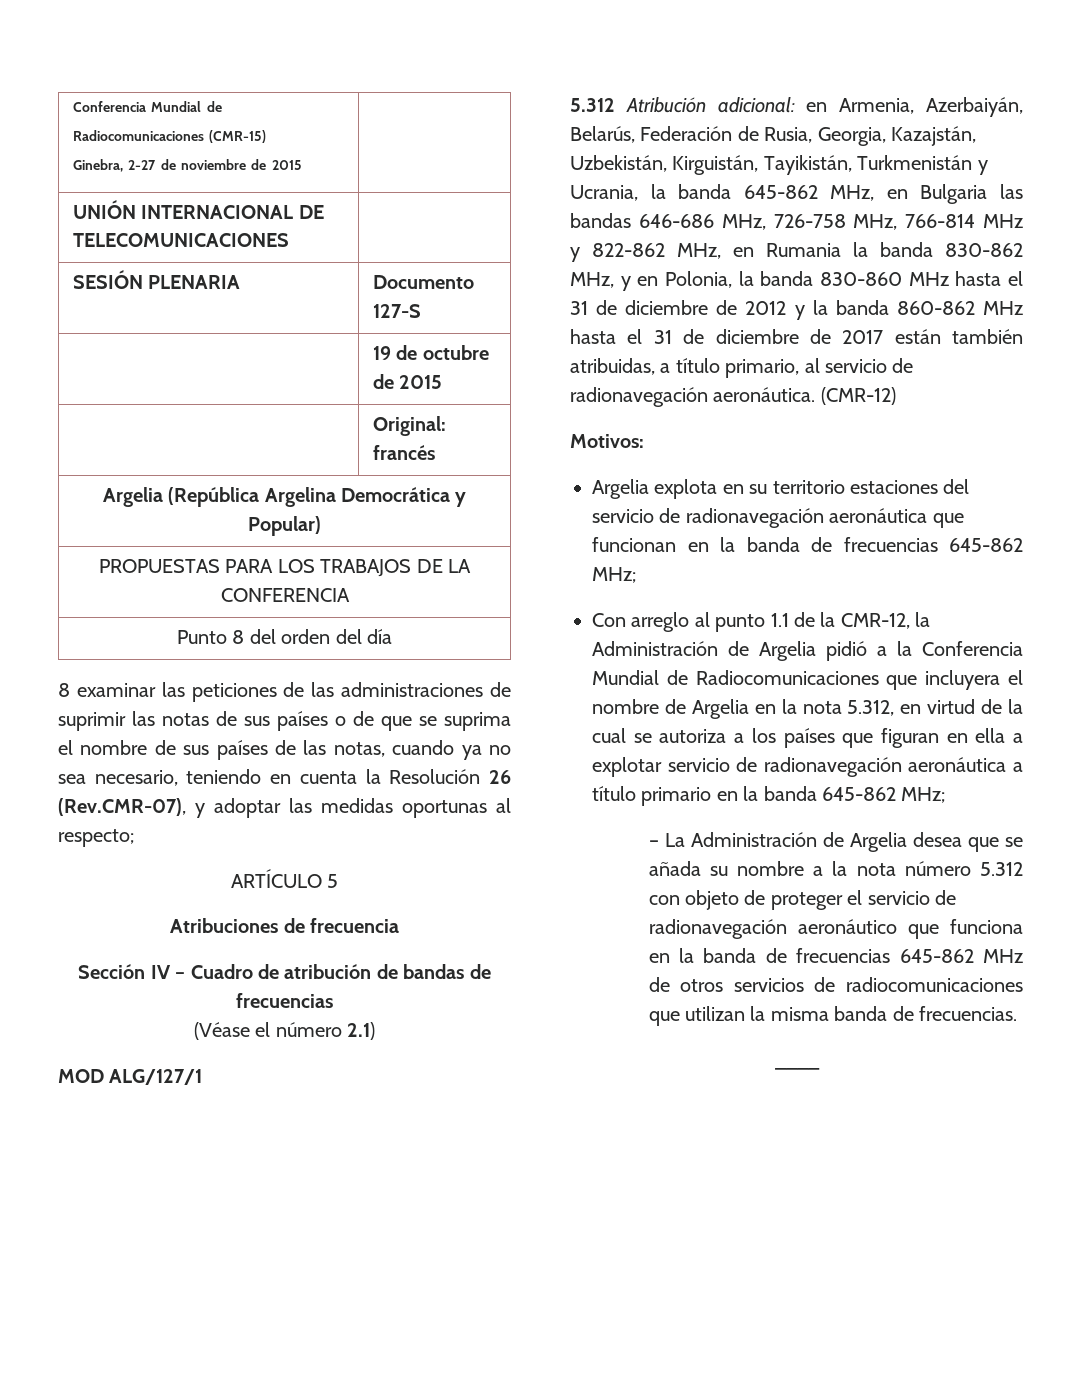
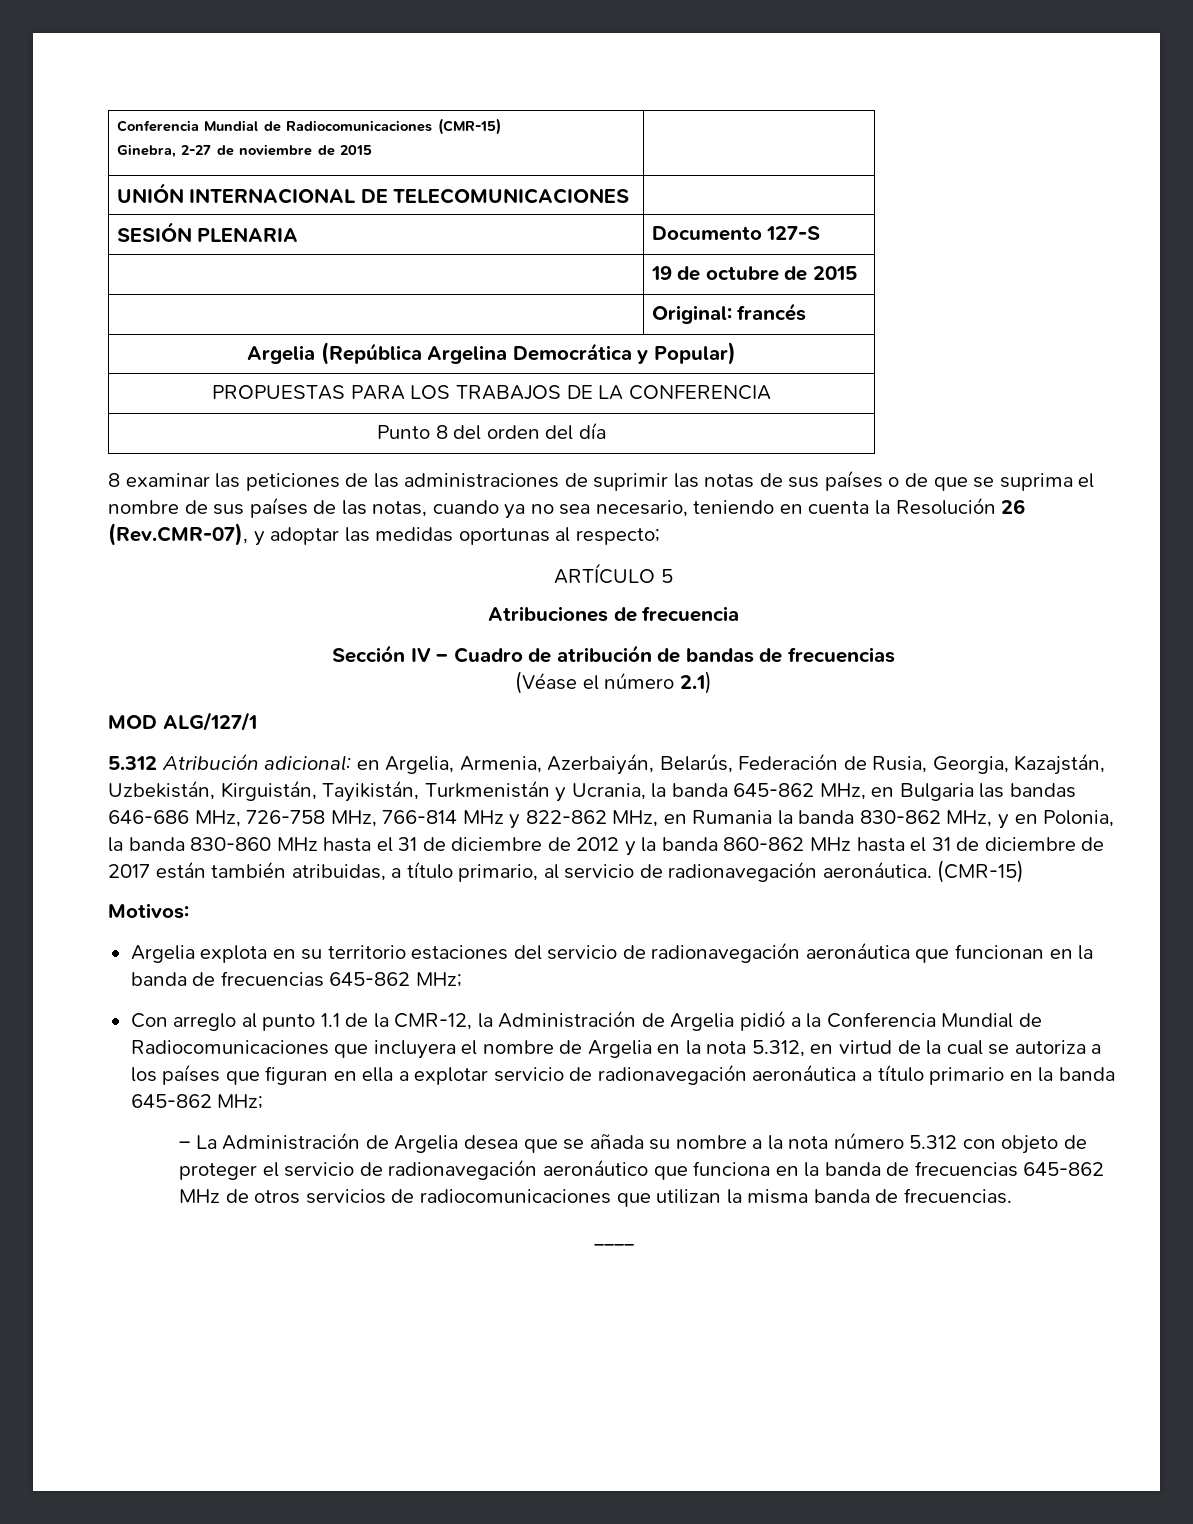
(828, 107) none -> [385,756,455,774] Argelia,
[820,387,896,405] (CMR-12) -> [937,860,1025,883] (CMR-15)

